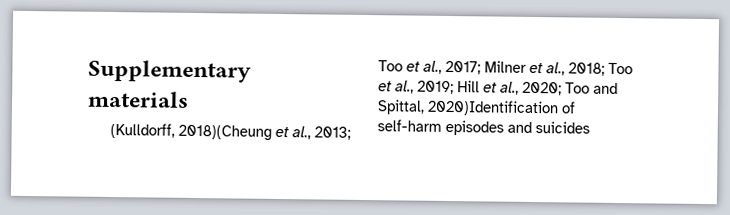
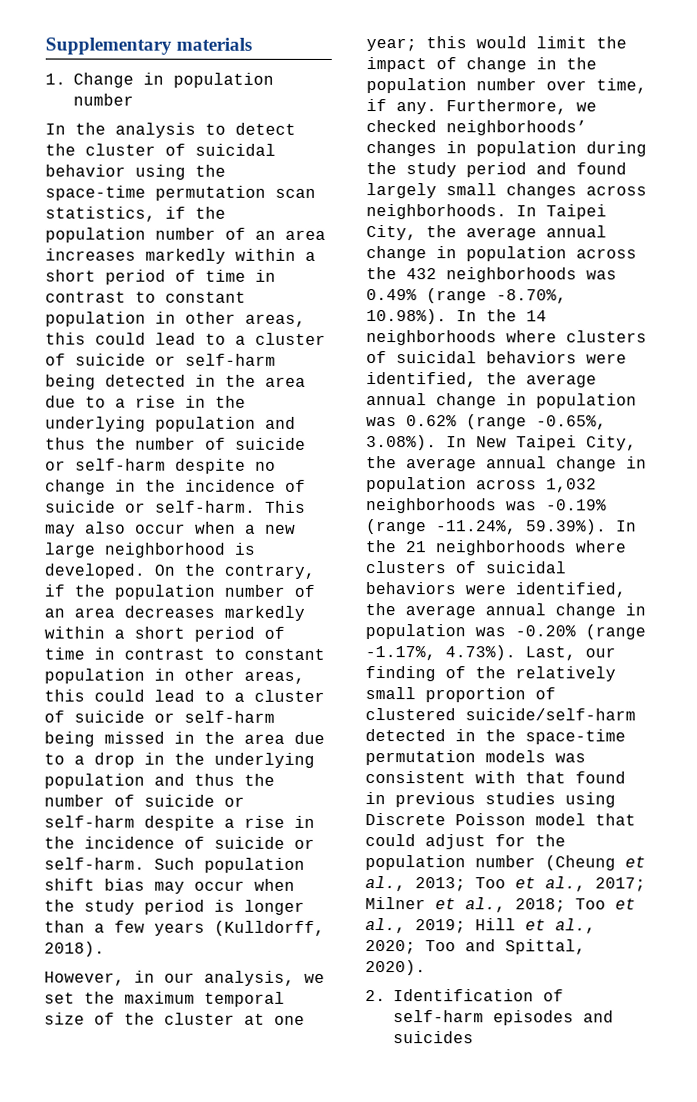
[110,122,273,141] (Kulldorff, 2018)(Cheung -> [45,72,274,88] [73,93,134,106] [45,122,296,138] [45,143,276,156] [45,164,226,180] [45,185,316,201] [45,206,226,222] [45,227,326,243] [45,248,316,264] [45,269,276,285] [45,291,246,303] [45,311,306,327] [45,332,326,345] [45,353,276,366] [45,374,306,390] [45,395,246,408] [45,416,296,432] [45,437,306,450] [45,458,276,474] [45,479,306,495] [45,500,306,513] [45,521,296,537] [44,542,256,558] [44,563,315,579] [44,584,315,600] [44,605,305,621] [44,626,285,642] [44,647,325,660] [44,668,305,684] [44,689,325,702] [44,710,275,723] [44,731,325,747] [44,752,315,768] [44,773,275,789] [44,794,245,807] [44,815,315,831] [44,836,315,849] [44,857,305,873] [44,878,295,894] [44,899,305,915] [44,920,325,936] [44,941,105,957] [44,970,325,986] [44,991,285,1007] [44,1012,305,1025] [366,36,627,52] [366,57,597,73] [366,78,647,94] [366,99,597,115] [366,120,587,136] [366,141,647,157] [366,162,627,178] [366,183,647,199] [366,204,607,220] [366,225,607,241] [366,246,637,262] [366,267,617,283] [366,288,567,304] [366,309,547,325] [366,330,647,346] [366,351,627,364] [366,372,597,388] [366,393,637,409] [366,414,607,430] [366,435,637,451] [366,456,647,472] [366,477,597,493] [366,498,607,514] [366,519,637,535] [365,540,627,556] [365,561,566,574] [365,582,626,598] [365,603,646,619] [365,624,646,640] [365,645,616,661] [365,666,616,682] [365,687,556,703] [365,708,636,721] [365,729,626,745] [365,750,586,766] [365,771,626,784] [365,792,616,808] [365,813,636,826] [365,834,566,850] [365,855,616,871] 1. Change in population number // In the analysis to detect the cluster of suicidal behavior using the space-time permutation scan statistics, if the population number of an area increases markedly within a short period of time in contrast to constant population in other areas, this could lead to a cluster of suicide or self-harm being detected in the area due to a rise in the underlying population and thus the number of suicide or self-harm despite no change in the incidence of suicide or self-harm. This may also occur when a new large neighborhood is developed. On the contrary, if the population number of an area decreases markedly within a short period of time in contrast to constant population in other areas, this could lead to a cluster of suicide or self-harm being missed in the area due to a drop in the underlying population and thus the number of suicide or self-harm despite a rise in the incidence of suicide or self-harm. Such population shift bias may occur when the study period is longer than a few years (Kulldorff, 2018). // However, in our analysis, we set the maximum temporal size of the cluster at one year; this would limit the impact of change in the population number over time, if any. Furthermore, we checked neighborhoods’ changes in population during the study period and found largely small changes across neighborhoods. In Taipei City, the average annual change in population across the 432 neighborhoods was 0.49% (range -8.70%, 10.98%). In the 14 neighborhoods where clusters of suicidal behaviors were identified, the average annual change in population was 0.62% (range -0.65%, 3.08%). In New Taipei City, the average annual change in population across 1,032 neighborhoods was -0.19% (range -11.24%, 59.39%). In the 21 neighborhoods where clusters of suicidal behaviors were identified, the average annual change in population was -0.20% (range -1.17%, 4.73%). Last, our finding of the relatively small proportion of clustered suicide/self-harm detected in the space-time permutation models was consistent with that found in previous studies using Discrete Poisson model that could adjust for the population number (Cheung
[427,99,559,117] 2020)Identification -> [365,960,426,976] [365,989,534,1002] 2020). // 2. Identification

